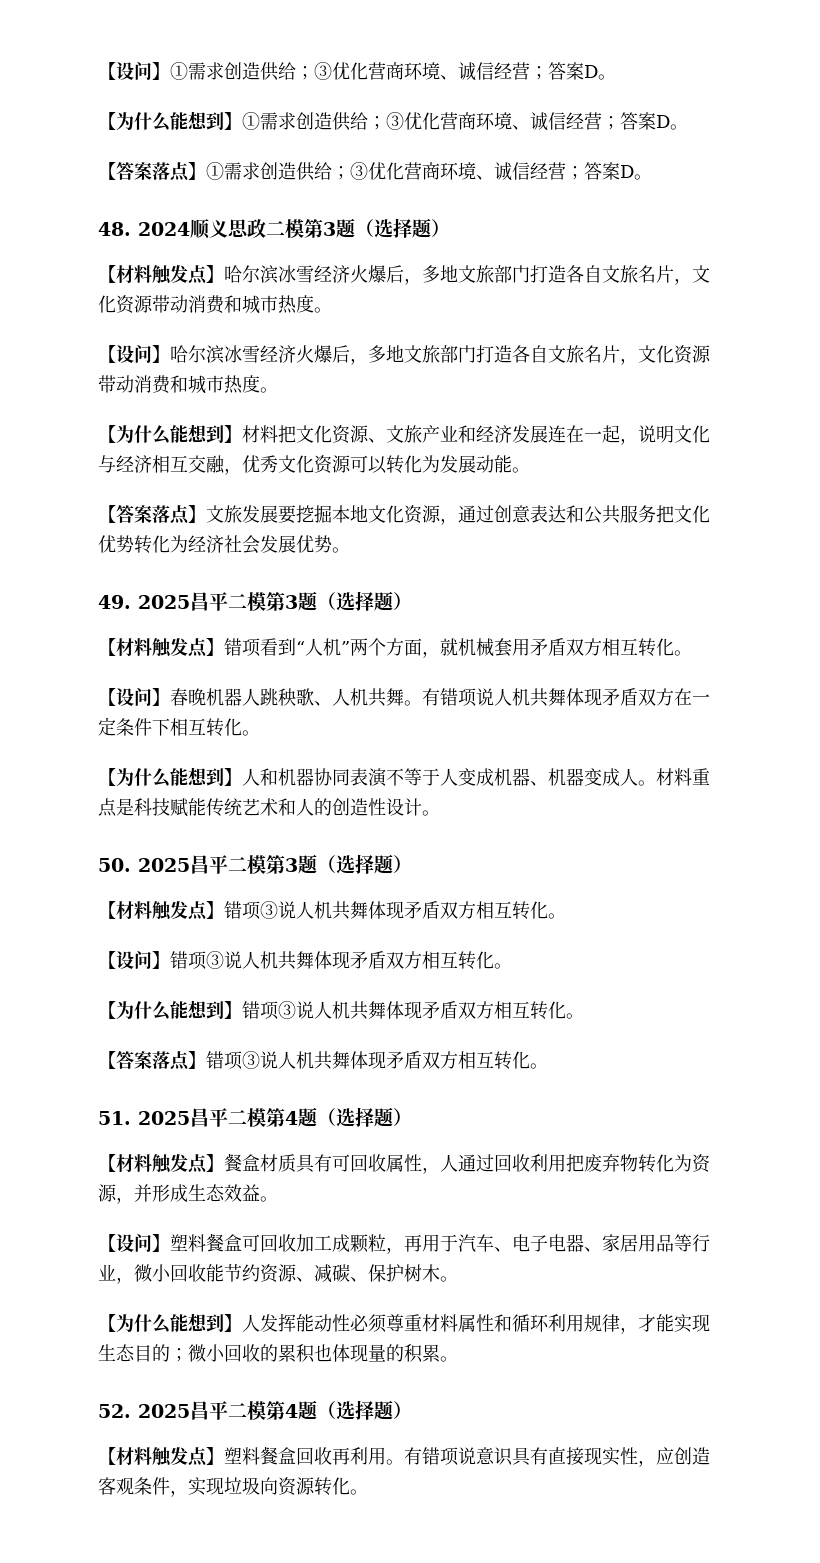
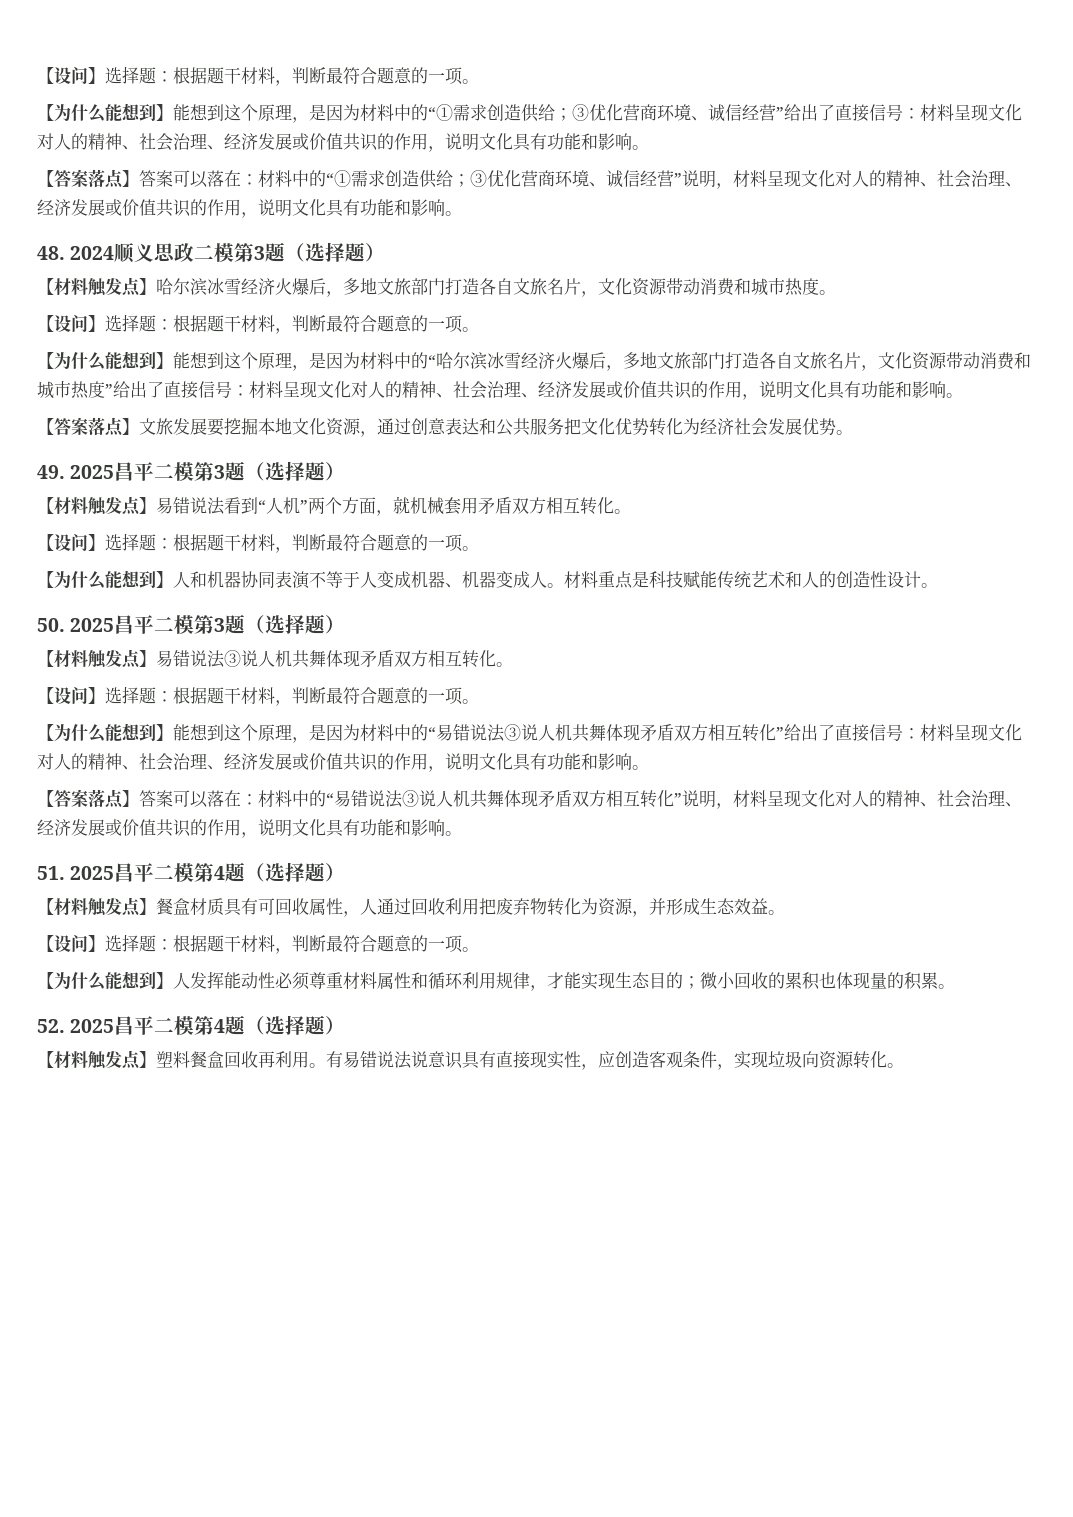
[98,62,188,80] 【设问】① -> [37,66,479,86] [37,103,453,123] 【设问】选择题：根据题干材料，判断最符合题意的一项。 // 【为什么能想到】能想到这个原理，是因为材料中的“①
[530,62,616,80] [98,111,260,131] ；答案D。 // 【为什么能想到】① -> [776,104,1022,122] [37,133,649,152] [37,169,351,189] ”给出了直接信号：材料呈现文化对人的精神、社会治理、经济发展或价值共识的作用，说明文化具有功能和影响。 // 【答案落点】答案可以落在：材料中的“①
[602,112,688,130] [98,162,634,182] ；答案D。 // 【答案落点】①需求创造供给；③优化营商环境、诚信经营；答案D -> [674,170,1022,189] [37,199,445,218] ”说明，材料呈现文化对人的精神、社会治理、经济发展或价值共识的作用，说明文化具有功能和影响
(170, 354) none -> [105,314,479,334] [37,351,436,371] 选择题：根据题干材料，判断最符合题意的一项。 // 【为什么能想到】能想到这个原理，是因为材料中的“
[260,387,278,393] [98,424,710,445] [98,455,512,475] 。 // 【为什么能想到】材料把文化资源、文旅产业和经济发展连在一起，说明文化与经济相互交融，优秀文化资源可以转化为发展动能 -> [105,381,946,400] ”给出了直接信号：材料呈现文化对人的精神、社会治理、经济发展或价值共识的作用，说明文化具有功能和影响
[224,638,261,657] 错项 -> [156,497,225,515] 易错说法
[170,688,710,707] [98,717,242,737] 春晚机器人跳秧歌、人机共舞。有错项说人机共舞体现矛盾双方在一定条件下相互转化 -> [105,533,463,553] 选择题：根据题干材料，判断最符合题意的一项
[224,901,261,920] 错项 -> [156,650,225,668] 易错说法
[170,951,512,970] [98,1000,584,1020] [98,1051,530,1071] 错项③说人机共舞体现矛盾双方相互转化。 // 【为什么能想到】错项③说人机共舞体现矛盾双方相互转化。 // 【答案落点】错项③说人机共舞体现矛盾双方相互转化 -> [105,686,479,706] [37,723,1022,743] [37,753,649,772] [37,789,1022,809] [37,819,445,838] 选择题：根据题干材料，判断最符合题意的一项。 // 【为什么能想到】能想到这个原理，是因为材料中的“易错说法③说人机共舞体现矛盾双方相互转化”给出了直接信号：材料呈现文化对人的精神、社会治理、经济发展或价值共识的作用，说明文化具有功能和影响。 // 【答案落点】答案可以落在：材料中的“易错说法③说人机共舞体现矛盾双方相互转化”说明，材料呈现文化对人的精神、社会治理、经济发展或价值共识的作用，说明文化具有功能和影响
[170,1233,710,1254] [98,1264,440,1284] 塑料餐盒可回收加工成颗粒，再用于汽车、电子电器、家居用品等行业，微小回收能节约资源、减碳、保护树木 -> [105,934,463,954] 选择题：根据题干材料，判断最符合题意的一项
[422,1447,459,1466] 错项 -> [343,1051,412,1069] 易错说法

